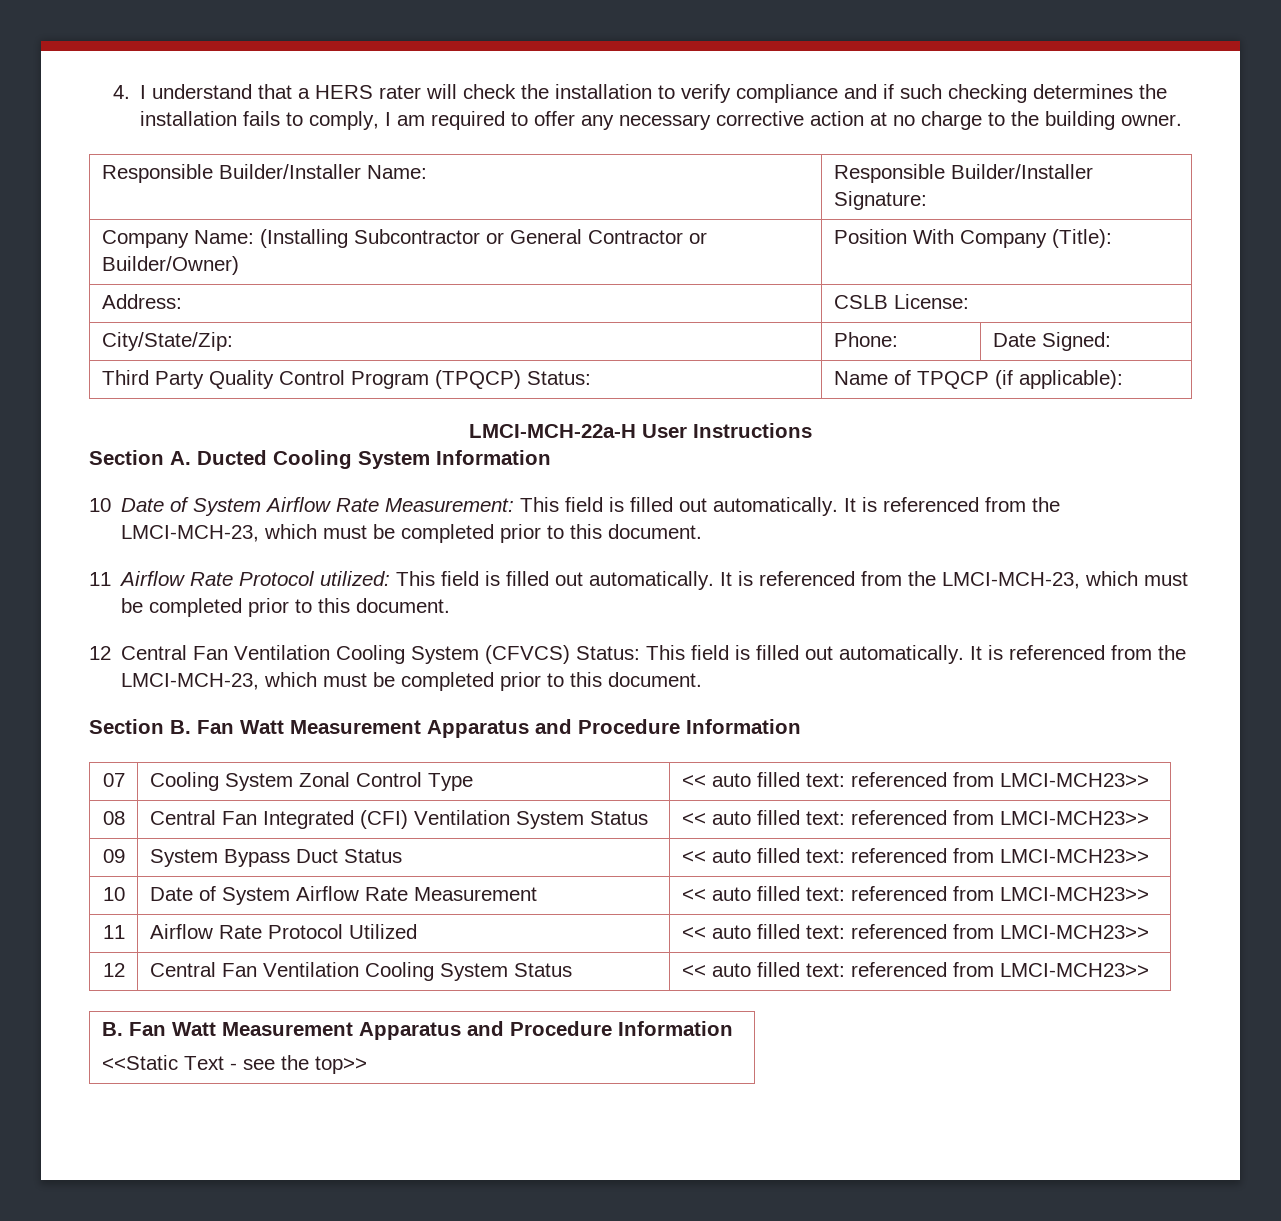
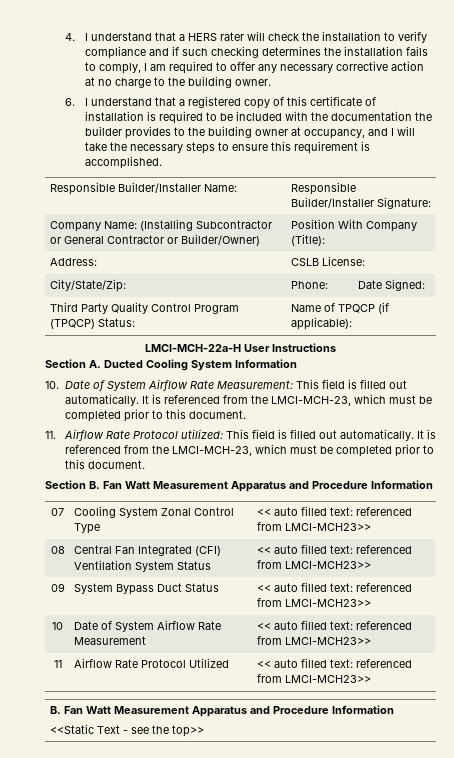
(1182, 120) none -> [64,96,376,109] [84,111,432,124] [84,126,415,139] [84,141,370,154] [84,156,162,169] // 6. I understand that a registered copy of this certificate of installation is required to be included with the documentation the builder provides to the building owner at occupancy, and I will take the necessary steps to ensure this requirement is accomplished.
[89,498,111,512] 10 -> [45,381,59,389] 10.
[89,572,111,586] 11 -> [45,431,56,439] 11.
[89,645,1187,664] [121,672,703,691] // 12 Central Fan Ventilation Cooling System (CFVCS) Status: This field is filled out automatically. It is referenced from the LMCI-MCH-23, which must be completed prior to this document. -> (145, 464) none
[102,963,125,977] [149,962,572,981] [681,962,1149,977] // 12 | Central Fan Ventilation Cooling System Status | << auto filled text: referenced from LMCI-MCH23>> -> (371, 679) none

